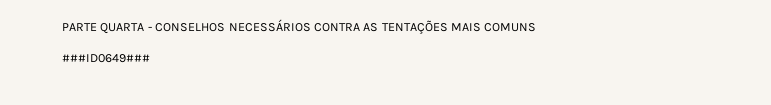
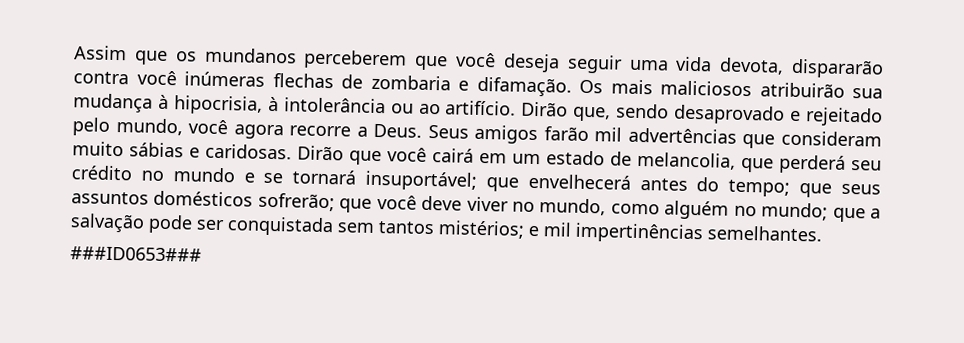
[62,19,537,34] [62,54,150,63] PARTE QUARTA - CONSELHOS NECESSÁRIOS CONTRA AS TENTAÇÕES MAIS COMUNS // ###ID0649### -> [74,45,885,79] [73,70,883,99] [73,93,883,127] [72,117,883,149] [72,141,882,174] [71,165,881,198] [71,190,882,223] [70,213,822,244] [70,246,202,262] Assim que os mundanos perceberem que você deseja seguir uma vida devota, dispararão contra você inúmeras flechas de zombaria e difamação. Os mais maliciosos atribuirão sua mudança à hipocrisia, à intolerância ou ao artifício. Dirão que, sendo desaprovado e rejeitado pelo mundo, você agora recorre a Deus. Seus amigos farão mil advertências que consideram muito sábias e caridosas. Dirão que você cairá em um estado de melancolia, que perderá seu crédito no mundo e se tornará insuportável; que envelhecerá antes do tempo; que seus assuntos domésticos sofrerão; que você deve viver no mundo, como alguém no mundo; que a salvação pode ser conquistada sem tantos mistérios; e mil impertinências semelhantes. // ###ID0653###

